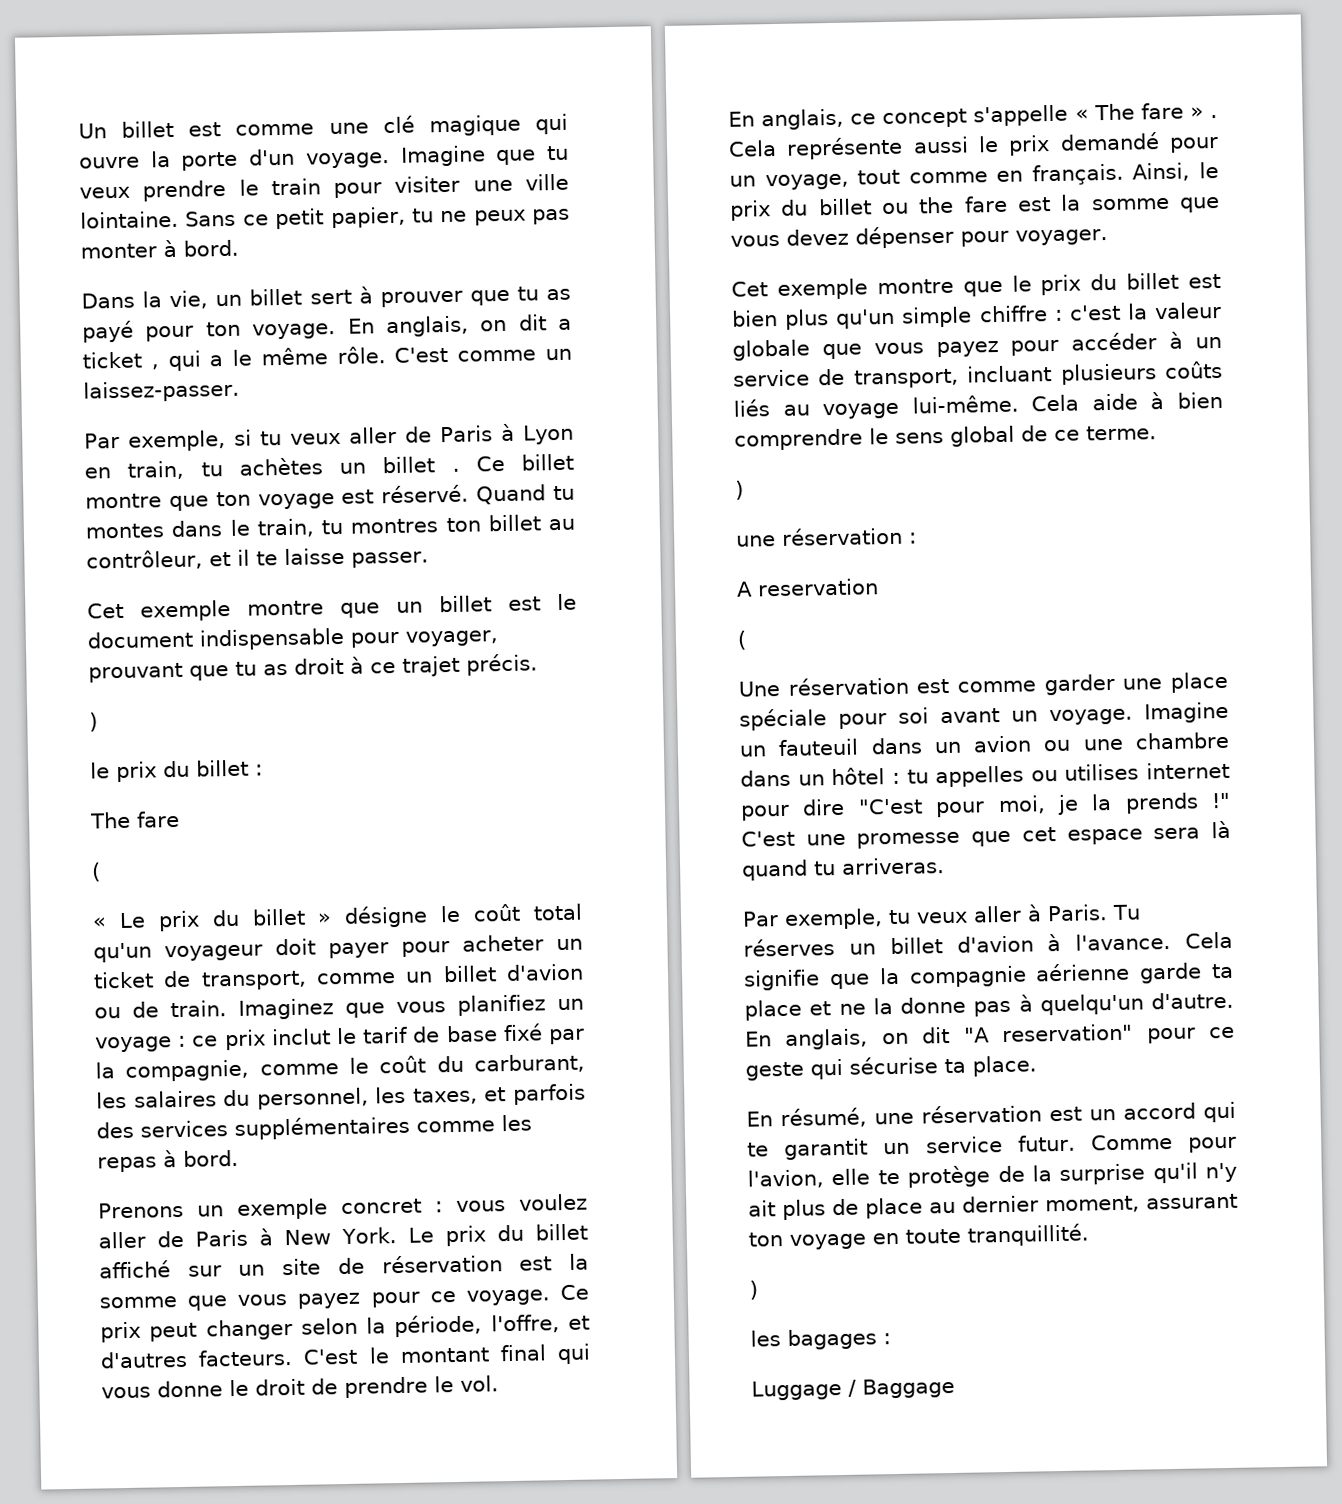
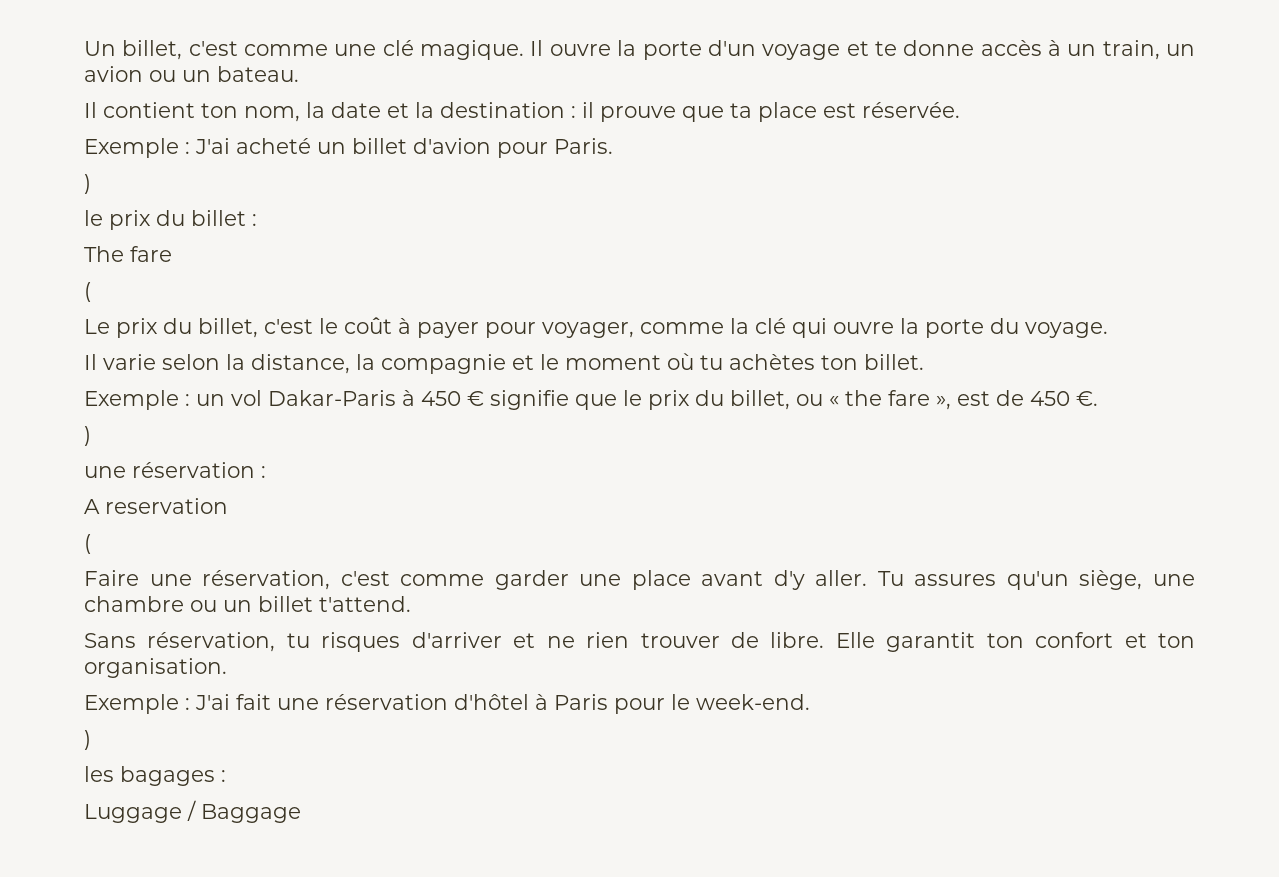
[121,120,222,138] billet est -> [122,40,238,60] billet, c'est
[428,113,568,137] magique qui -> [420,40,544,60] magique. Il
[305,145,569,169] [79,173,569,202] [80,206,570,230] [80,239,239,259] [81,286,572,310] [82,314,572,343] [82,346,572,372] [83,379,240,403] [84,423,575,452] [84,453,574,480] [85,484,575,512] [85,514,575,539] [86,547,429,571] [87,593,578,622] [87,627,499,651] [88,653,538,683] voyage. Imagine que tu veux prendre le train pour visiter une ville lointaine. Sans ce petit papier, tu ne peux pas monter à bord. // Dans la vie, un billet sert à prouver que tu as payé pour ton voyage. En anglais, on dit a ticket , qui a le même rôle. C'est comme un laissez-passer. // Par exemple, si tu veux aller de Paris à Lyon en train, tu achètes un billet . Ce billet montre que ton voyage est réservé. Quand tu montes dans le train, tu montres ton billet au contrôleur, et il te laisse passer. // Cet exemple montre que un billet est le document indispensable pour voyager, prouvant que tu as droit à ce trajet précis. -> [762,40,1196,60] [84,66,299,82] [84,102,960,122] [84,138,613,158] voyage et te donne accès à un train, un avion ou un bateau. // Il contient ton nom, la date et la destination : il prouve que ta place est réservée. // Exemple : J'ai acheté un billet d'avion pour Paris.
[92,903,583,932] [93,934,583,963] [93,963,584,991] [94,994,584,1020] [95,1023,586,1053] [95,1053,585,1082] [96,1083,586,1110] [96,1114,532,1140] [97,1149,239,1173] [98,1193,588,1220] [98,1223,588,1249] [99,1253,589,1279] [99,1284,590,1311] [100,1314,590,1343] [100,1343,592,1369] [101,1375,499,1399] [728,102,1218,131] [728,132,1219,160] [729,161,1219,191] [730,194,1220,221] [730,225,1108,249] [731,272,1221,301] [732,301,1222,330] [732,331,1222,361] [733,360,1223,389] [733,391,1223,420] [734,425,1157,451] « Le prix du billet » désigne le coût total qu'un voyageur doit payer pour acheter un ticket de transport, comme un billet d'avion ou de train. Imaginez que vous planifiez un voyage : ce prix inclut le tarif de base fixé par la compagnie, comme le coût du carburant, les salaires du personnel, les taxes, et parfois des services supplémentaires comme les repas à bord. // Prenons un exemple concret : vous voulez aller de Paris à New York. Le prix du billet affiché sur un site de réservation est la somme que vous payez pour ce voyage. Ce prix peut changer selon la période, l'offre, et d'autres facteurs. C'est le montant final qui vous donne le droit de prendre le vol. // En anglais, ce concept s'appelle « The fare » . Cela représente aussi le prix demandé pour un voyage, tout comme en français. Ainsi, le prix du billet ou the fare est la somme que vous devez dépenser pour voyager. // Cet exemple montre que le prix du billet est bien plus qu'un simple chiffre : c'est la valeur globale que vous payez pour accéder à un service de transport, incluant plusieurs coûts liés au voyage lui-même. Cela aide à bien comprendre le sens global de ce terme. -> [84,317,1108,338] [84,353,924,374] [84,390,1098,410] Le prix du billet, c'est le coût à payer pour voyager, comme la clé qui ouvre la porte du voyage. // Il varie selon la distance, la compagnie et le moment où tu achètes ton billet. // Exemple : un vol Dakar-Paris à 450 € signifie que le prix du billet, ou « the fare », est de 450 €.
[738,671,1229,697] [739,701,1229,731] [739,731,1230,757] [740,761,1230,788] [740,792,1231,821] [741,820,1231,849] [741,857,945,881] [742,904,1141,930] [743,931,1233,957] [743,962,1234,991] [744,991,1234,1021] [745,1023,1235,1050] [745,1055,1037,1081] [746,1101,1236,1129] [747,1133,1237,1161] [747,1162,1237,1189] [748,1193,1238,1221] [748,1223,1090,1250] Une réservation est comme garder une place spéciale pour soi avant un voyage. Imagine un fauteuil dans un avion ou une chambre dans un hôtel : tu appelles ou utilises internet pour dire "C'est pour moi, je la prends !" C'est une promesse que cet espace sera là quand tu arriveras. // Par exemple, tu veux aller à Paris. Tu réserves un billet d'avion à l'avance. Cela signifie que la compagnie aérienne garde ta place et ne la donne pas à quelqu'un d'autre. En anglais, on dit "A reservation" pour ce geste qui sécurise ta place. // En résumé, une réservation est un accord qui te garantit un service futur. Comme pour l'avion, elle te protège de la surprise qu'il n'y ait plus de place au dernier moment, assurant ton voyage en toute tranquillité. -> [84,570,1195,590] [84,596,411,612] [84,632,1195,652] [84,658,227,678] [84,694,810,714] Faire une réservation, c'est comme garder une place avant d'y aller. Tu assures qu'un siège, une chambre ou un billet t'attend. // Sans réservation, tu risques d'arriver et ne rien trouver de libre. Elle garantit ton confort et ton organisation. // Exemple : J'ai fait une réservation d'hôtel à Paris pour le week-end.

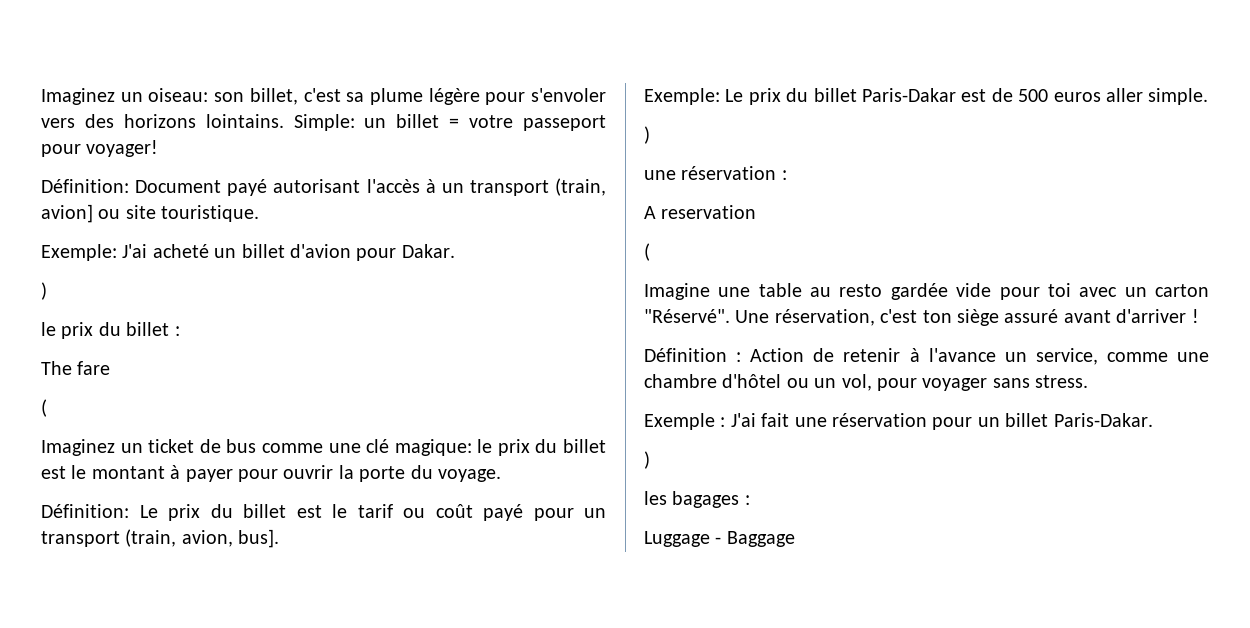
[84,40,1196,60] [84,66,299,82] [84,102,960,122] [84,138,190,158] Un billet, c'est comme une clé magique. Il ouvre la porte d'un voyage et te donne accès à un train, un avion ou un bateau. // Il contient ton nom, la date et la destination : il prouve que ta place est réservée. // Exemple : -> [41,88,606,105] [41,114,607,131] [41,140,159,157] [41,178,606,196] [41,204,260,223] [41,244,117,261] Imaginez un oiseau: son billet, c'est sa plume légère pour s'envoler vers des horizons lointains. Simple: un billet = votre passeport pour voyager! // Définition: Document payé autorisant l'accès à un transport (train, avion] ou site touristique. // Exemple:
[554,138,613,154] Paris. -> [401,244,455,258] Dakar.
[84,317,1108,338] [84,353,924,374] [84,390,1098,410] Le prix du billet, c'est le coût à payer pour voyager, comme la clé qui ouvre la porte du voyage. // Il varie selon la distance, la compagnie et le moment où tu achètes ton billet. // Exemple : un vol Dakar-Paris à 450 € signifie que le prix du billet, ou « the fare », est de 450 €. -> [41,439,606,456] [41,465,501,482] [41,504,606,521] [41,529,280,548] [644,88,1209,105] Imaginez un ticket de bus comme une clé magique: le prix du billet est le montant à payer pour ouvrir la porte du voyage. // Définition: Le prix du billet est le tarif ou coût payé pour un transport (train, avion, bus]. // Exemple: Le prix du billet Paris-Dakar est de 500 euros aller simple.
[84,570,1143,590] Faire une réservation, c'est comme garder une place avant d'y aller. Tu assures qu'un siège, -> [644,283,1209,300] [644,309,1199,326] [644,348,1168,365] Imagine une table au resto gardée vide pour toi avec un carton "Réservé". Une réservation, c'est ton siège assuré avant d'arriver ! // Définition : Action de retenir à l'avance un service, comme
[190,596,411,612] [84,632,1195,652] [84,658,227,678] ou un billet t'attend. // Sans réservation, tu risques d'arriver et ne rien trouver de libre. Elle garantit ton confort et ton organisation. -> [722,374,1089,391] d'hôtel ou un vol, pour voyager sans stress.
[454,694,810,714] d'hôtel à Paris pour le week-end. -> [932,413,1153,430] pour un billet Paris-Dakar.
[187,800,196,821] / -> [715,537,722,544] -

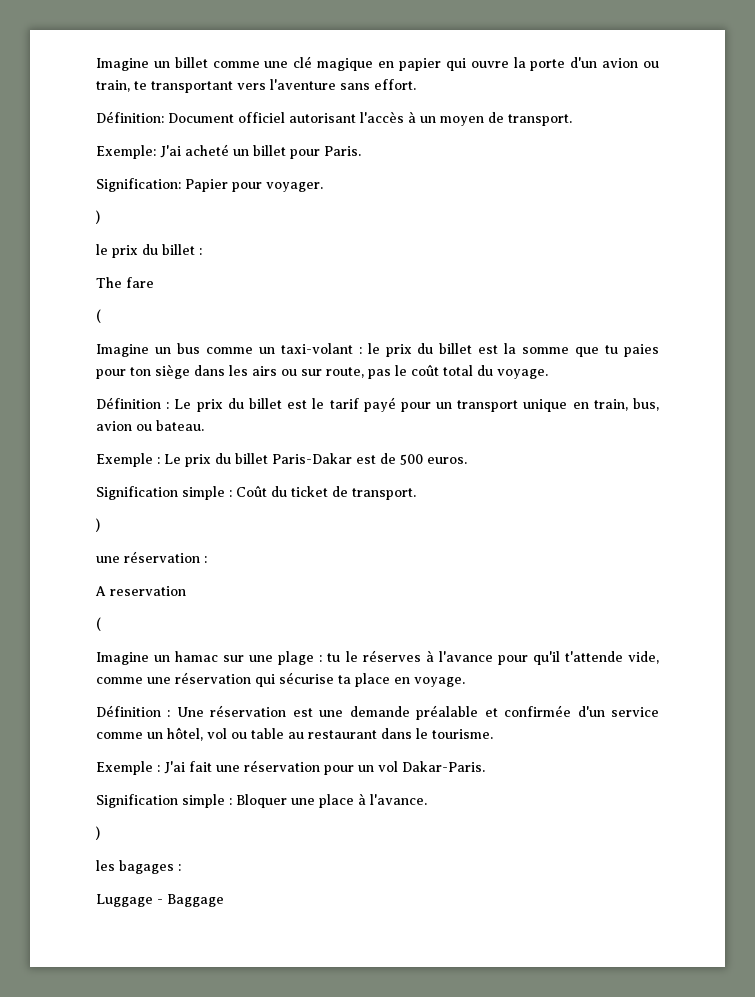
[41,88,606,105] [41,114,607,131] [41,140,159,157] Imaginez un oiseau: son billet, c'est sa plume légère pour s'envoler vers des horizons lointains. Simple: un billet = votre passeport pour voyager! -> [96,56,660,71] [96,79,416,93] Imagine un billet comme une clé magique en papier qui ouvre la porte d'un avion ou train, te transportant vers l'aventure sans effort.
[227,179,268,196] payé -> [238,112,285,123] officiel
[469,178,606,196] [41,204,260,223] transport (train, avion] ou site touristique. -> [440,112,572,126] moyen de transport.
[290,244,455,261] d'avion pour Dakar. -> [290,146,361,159] [96,178,323,192] pour Paris. // Signification: Papier pour voyager.
[41,439,472,456] Imaginez un ticket de bus comme une clé magique: -> [96,343,362,357] Imagine un bus comme un taxi-volant :
[71,465,406,482] le montant à payer pour ouvrir la porte -> [504,343,659,357] [96,364,473,379] la somme que tu paies pour ton siège dans les airs ou sur route, pas le coût total
[41,504,129,518] Définition: -> [96,397,170,409] Définition :
[403,504,473,518] ou coût -> (359, 403) none
[125,529,280,548] [644,88,720,105] (train, avion, bus]. // Exemple: -> [523,398,659,412] [96,420,204,431] [96,453,160,467] unique en train, bus, avion ou bateau. // Exemple :
[1053,88,1209,105] euros aller simple. -> [427,457,467,464] [96,486,416,500] euros. // Signification simple : Coût du ticket de transport.
[718,283,1209,300] [644,309,1199,326] [644,348,1209,365] [644,374,1089,391] une table au resto gardée vide pour toi avec un carton "Réservé". Une réservation, c'est ton siège assuré avant d'arriver ! // Définition : Action de retenir à l'avance un service, comme une chambre d'hôtel ou un vol, pour voyager sans stress. -> [154,650,659,665] [96,672,465,687] [96,705,659,720] [96,727,493,741] un hamac sur une plage : tu le réserves à l'avance pour qu'il t'attende vide, comme une réservation qui sécurise ta place en voyage. // Définition : Une réservation est une demande préalable et confirmée d'un service comme un hôtel, vol ou table au restaurant dans le tourisme.
[1005,413,1153,427] billet Paris-Dakar. -> [378,761,485,772] [96,793,427,808] vol Dakar-Paris. // Signification simple : Bloquer une place à l'avance.

